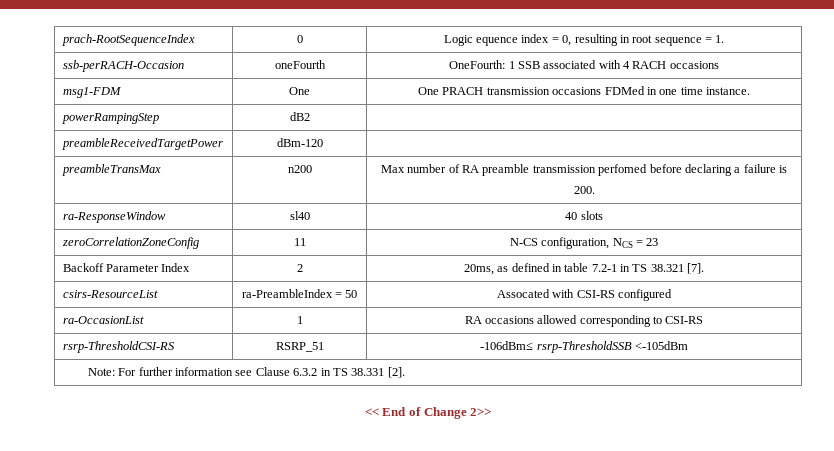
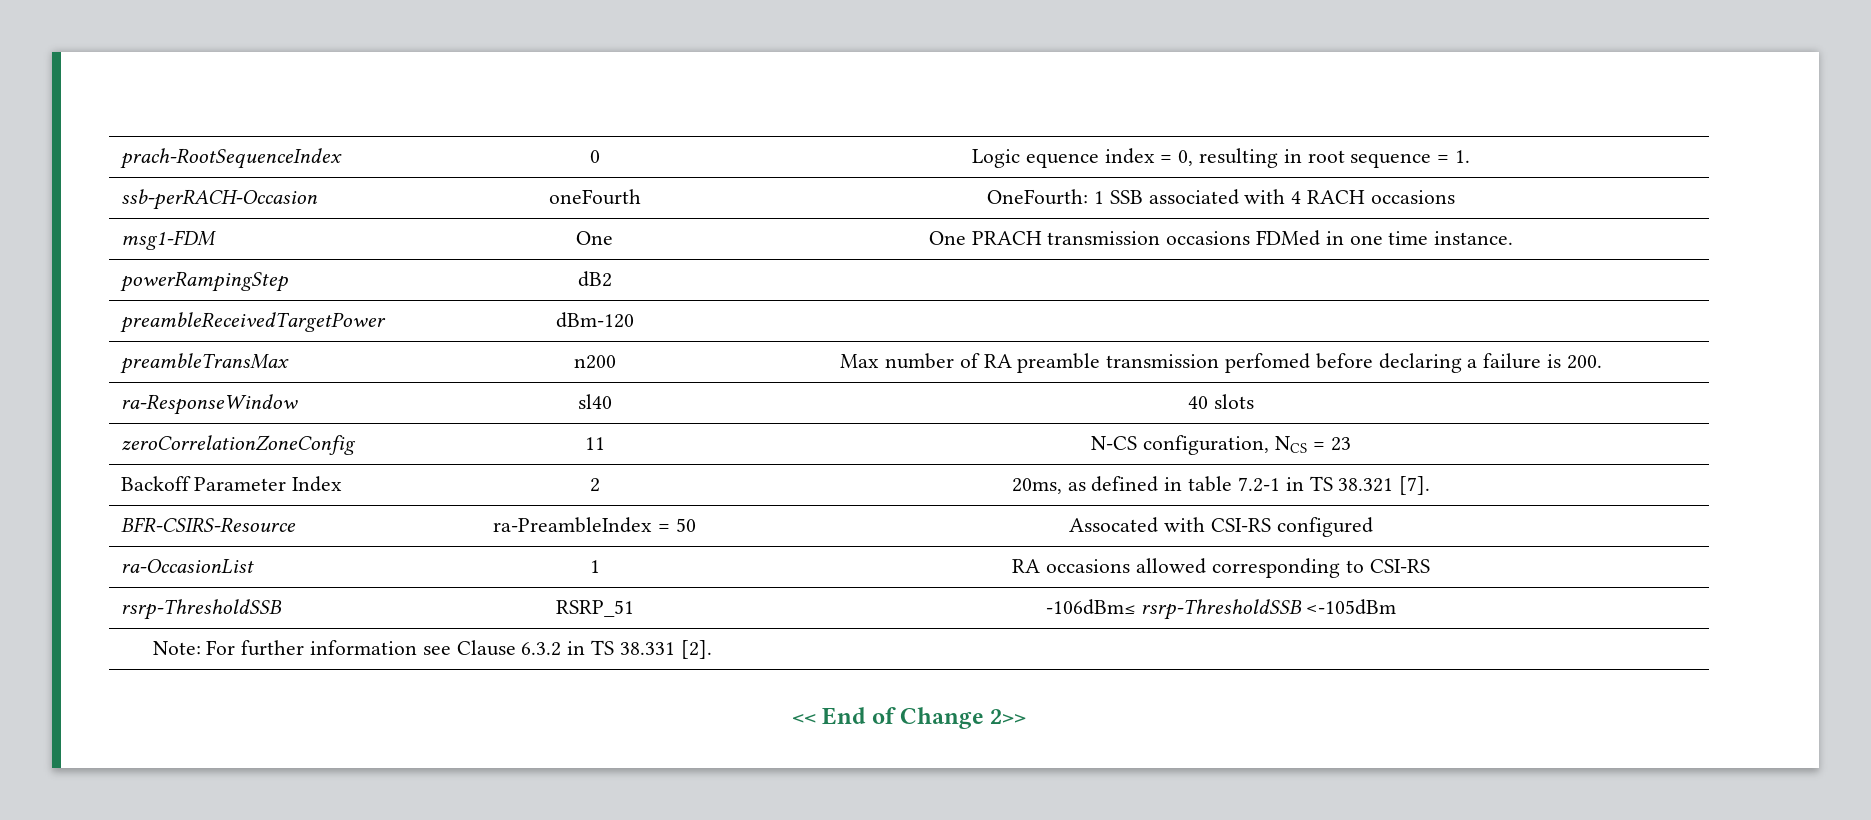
[62,290,158,298] csirs-ResourceList -> [120,517,296,532] BFR-CSIRS-Resource
[62,341,175,353] rsrp-ThresholdCSI-RS -> [120,599,282,620] rsrp-ThresholdSSB

